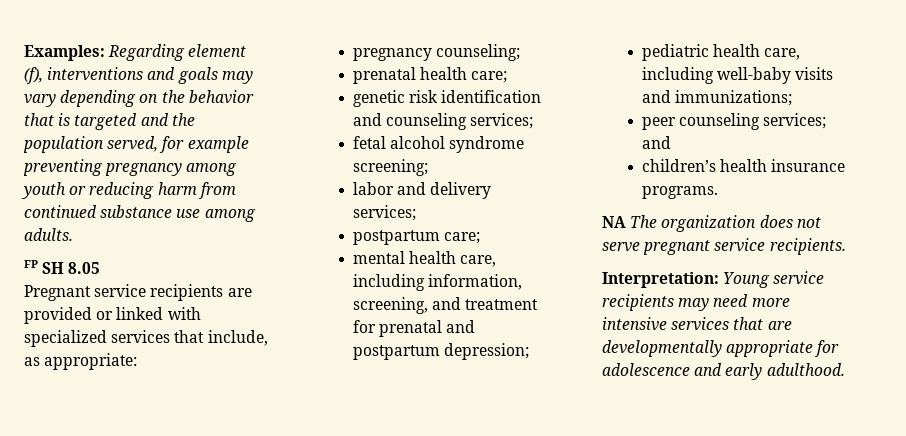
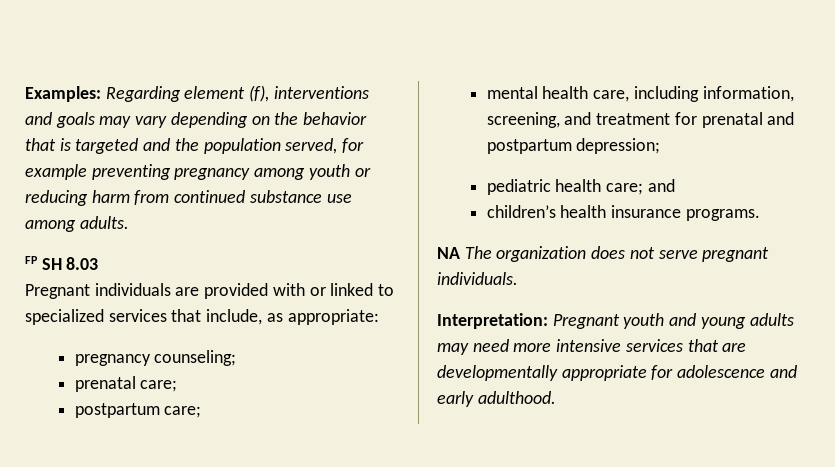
[68,262,101,274] [24,284,224,301] 8.05 // Pregnant service recipients -> [66,257,99,270] [25,283,171,299] 8.03 // Pregnant individuals
(92, 315) none -> [272,283,305,296] with
[167,307,201,320] with -> [378,284,395,296] to
[419,67,508,83] [352,90,542,107] [352,113,534,130] [352,136,525,153] [352,159,428,176] [352,182,492,199] [352,205,416,221] health care; // genetic risk identification and counseling services; // fetal alcohol syndrome screening; // labor and delivery services; -> [140,380,178,392] care;
[764,48,801,60] [641,67,834,84] [641,90,792,106] [641,113,827,130] care, including well-baby visits and immunizations; // peer counseling services; -> [606,183,644,195] care;
[714,238,846,255] service recipients. -> [437,272,518,285] individuals.
[723,271,825,288] [602,294,674,311] Young service recipients -> [552,313,794,329] Pregnant youth and young adults

